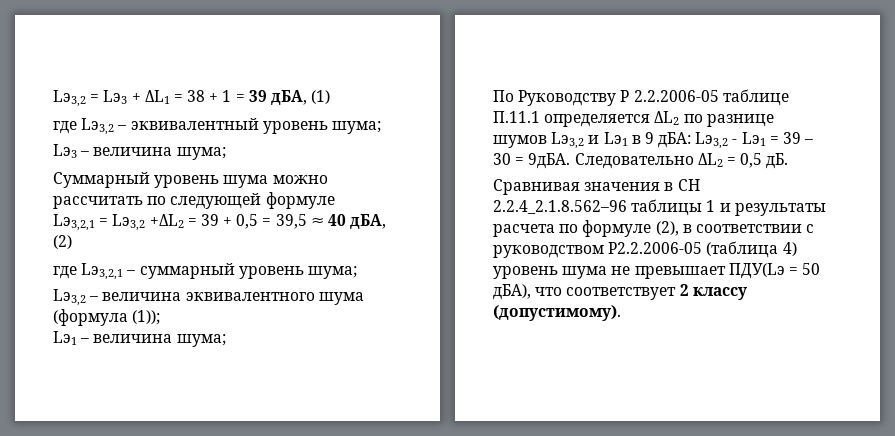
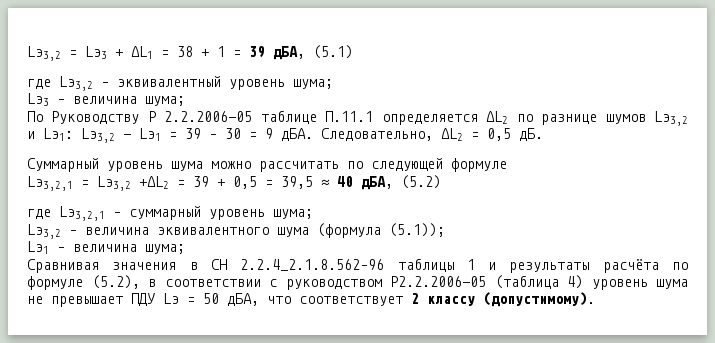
[311,90,331,104] (1) -> [313,45,353,59] (5.1)
(226, 153) none -> [27,110,689,126] [27,128,543,143] // По Руководству Р 2.2.2006-05 таблице П.11.1 определяется ΔL2 по разнице шумов Lэ3,2 и Lэ1: Lэ3,2 - Lэ1 = 39 – 30 = 9 дБА. Следовательно, ΔL2 = 0,5 дБ.
[53,235,72,249] (2) -> [401,175,441,189] (5.2)
[132,310,161,325] (1)); -> [389,223,445,237] (5.1));
[493,89,789,106] [493,111,774,127] [493,132,814,149] [493,153,789,169] // По Руководству Р 2.2.2006-05 таблице П.11.1 определяется ΔL2 по разнице шумов Lэ3,2 и Lэ1 в 9 дБА: Lэ3,2 - Lэ1 = 39 – 30 = 9дБА. Следовательно ΔL2 = 0,5 дБ. -> (185, 249) none
[493,224,555,237] расчета -> [602,259,659,273] расчёта
[655,221,679,236] (2), -> [91,275,140,289] (5.2),
[728,263,785,279] ПДУ(Lэ -> [131,293,179,306] ПДУ Lэ
[493,284,531,300] дБА), -> [227,293,259,306] дБА,

